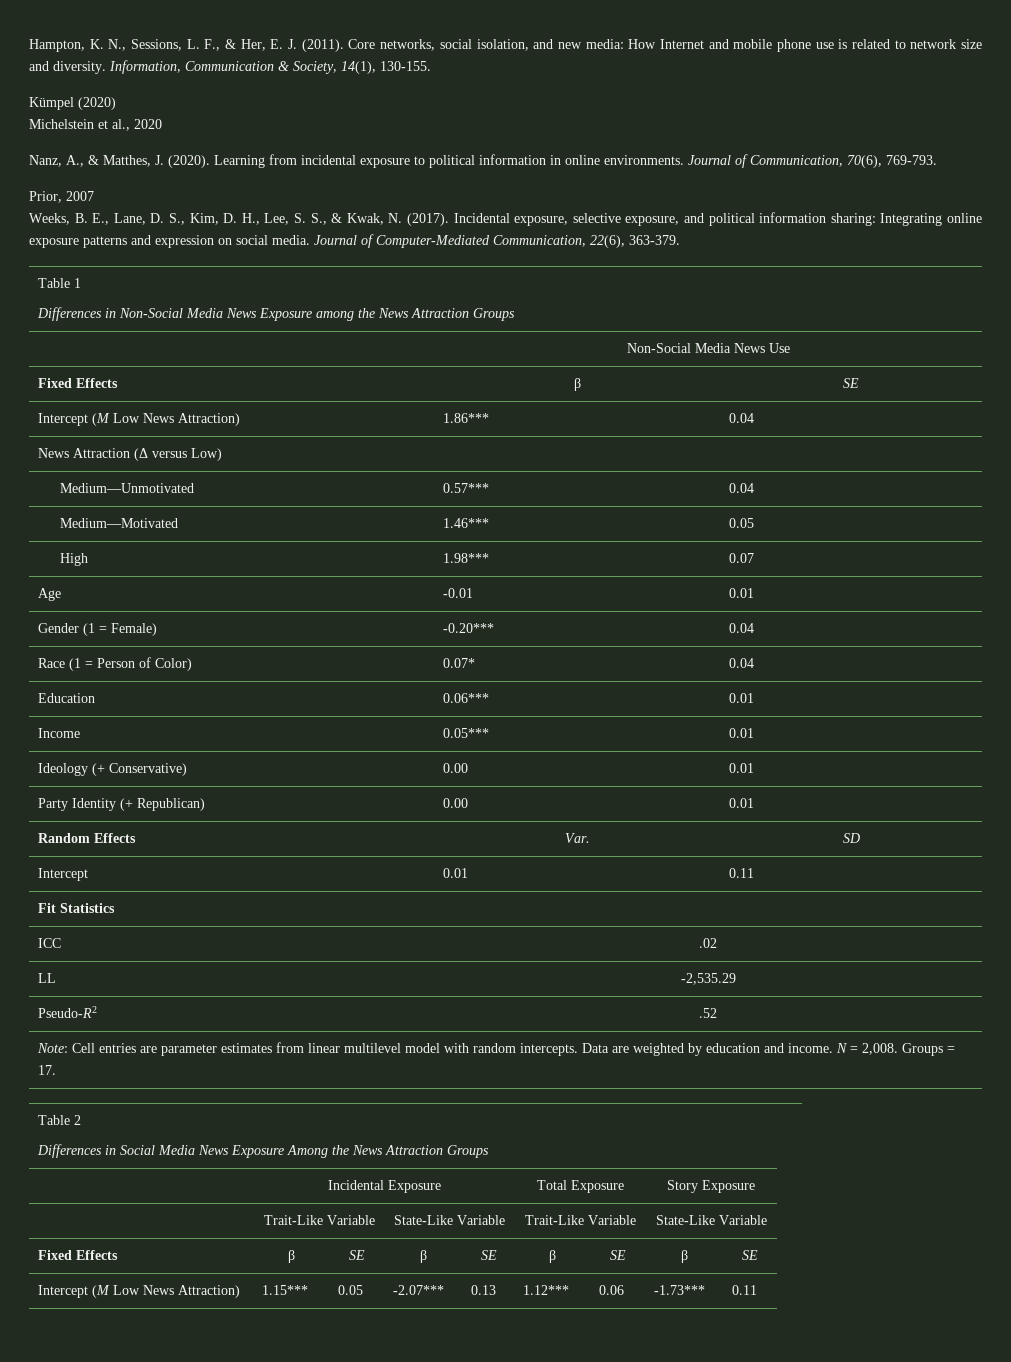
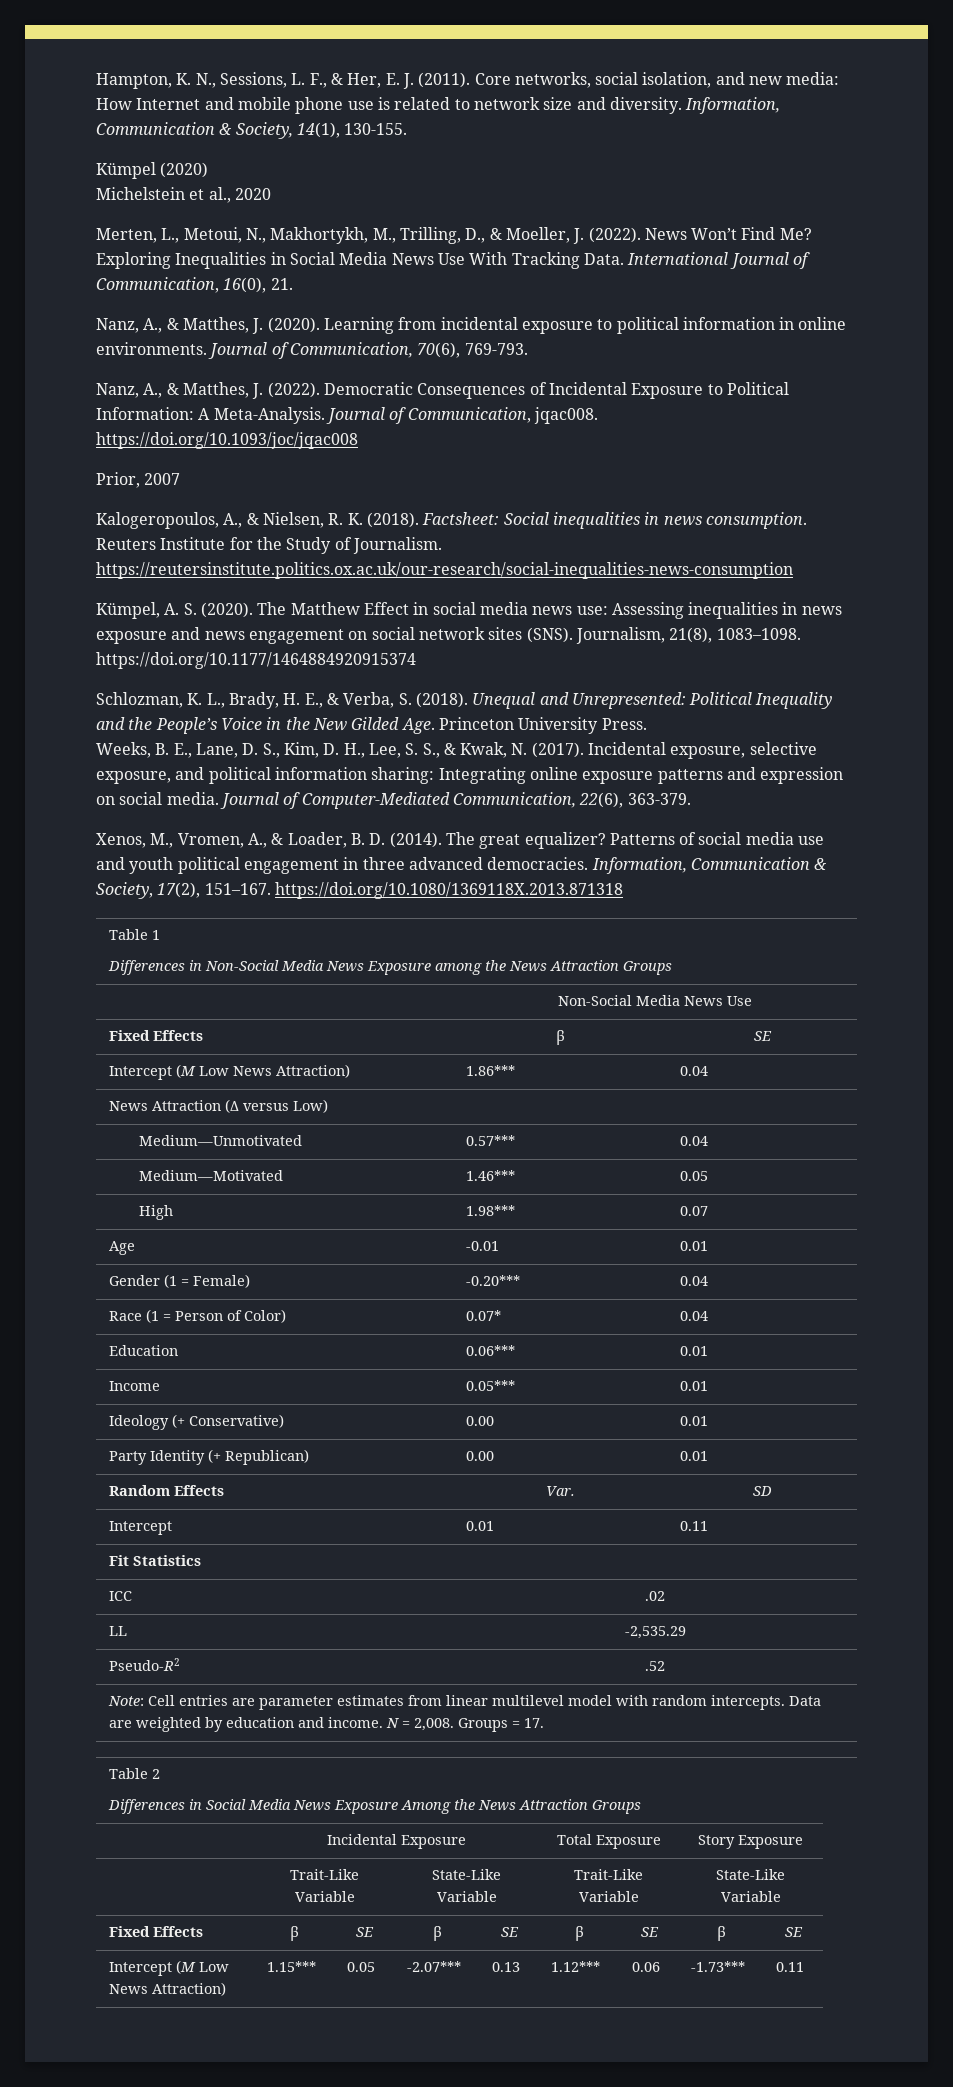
(162, 124) none -> [96,227,812,244] [96,252,810,269] [96,277,293,293] // Merten, L., Metoui, N., Makhortykh, M., Trilling, D., & Moeller, J. (2022). News Won’t Find Me? Exploring Inequalities in Social Media News Use With Tracking Data. International Journal of Communication, 16(0), 21.
[29,191,94,203] Prior, 2007 -> [96,382,789,399] [96,407,598,424] [96,432,358,449] [96,472,181,488] [96,512,807,529] [96,537,442,554] [96,562,793,579] [96,602,842,619] [96,627,801,644] [96,652,416,669] [96,692,833,709] [96,717,647,734] Nanz, A., & Matthes, J. (2022). Democratic Consequences of Incidental Exposure to Political Information: A Meta-Analysis. Journal of Communication, jqac008. https://doi.org/10.1093/joc/jqac008 // Prior, 2007 // Kalogeropoulos, A., & Nielsen, R. K. (2018). Factsheet: Social inequalities in news consumption. Reuters Institute for the Study of Journalism. https://reutersinstitute.politics.ox.ac.uk/our-research/social-inequalities-news-consumption // Kümpel, A. S. (2020). The Matthew Effect in social media news use: Assessing inequalities in news exposure and news engagement on social network sites (SNS). Journalism, 21(8), 1083–1098. https://doi.org/10.1177/1464884920915374 // Schlozman, K. L., Brady, H. E., & Verba, S. (2018). Unequal and Unrepresented: Political Inequality and the People’s Voice in the New Gilded Age. Princeton University Press.
(680, 240) none -> [96,832,825,849] [96,857,828,874] [96,882,623,899] // Xenos, M., Vromen, A., & Loader, B. D. (2014). The great equalizer? Patterns of social media use and youth political engagement in three advanced democracies. Information, Communication & Society, 17(2), 151–167. https://doi.org/10.1080/1369118X.2013.871318

